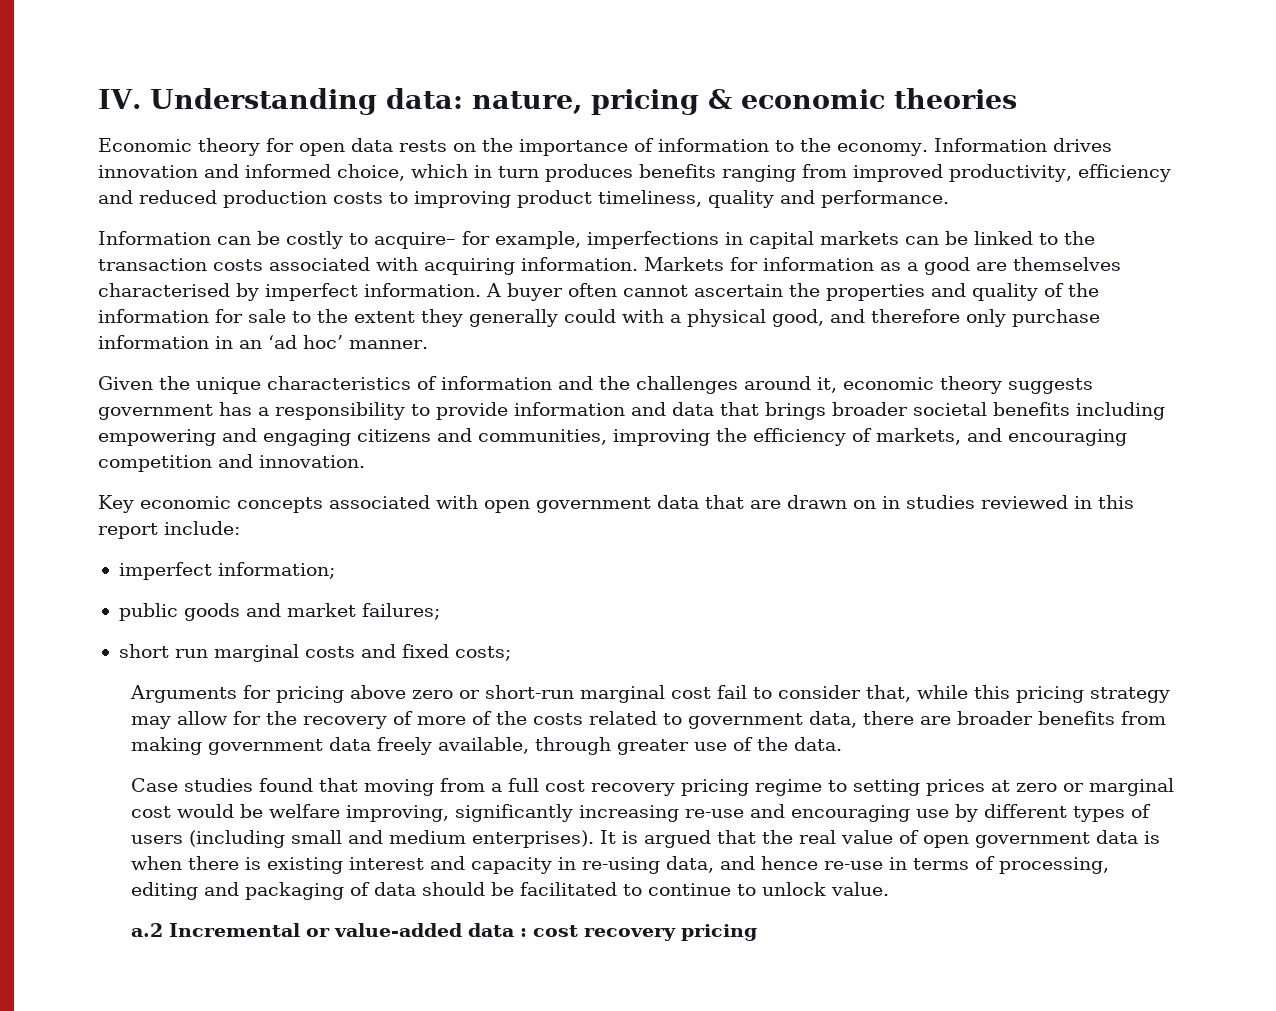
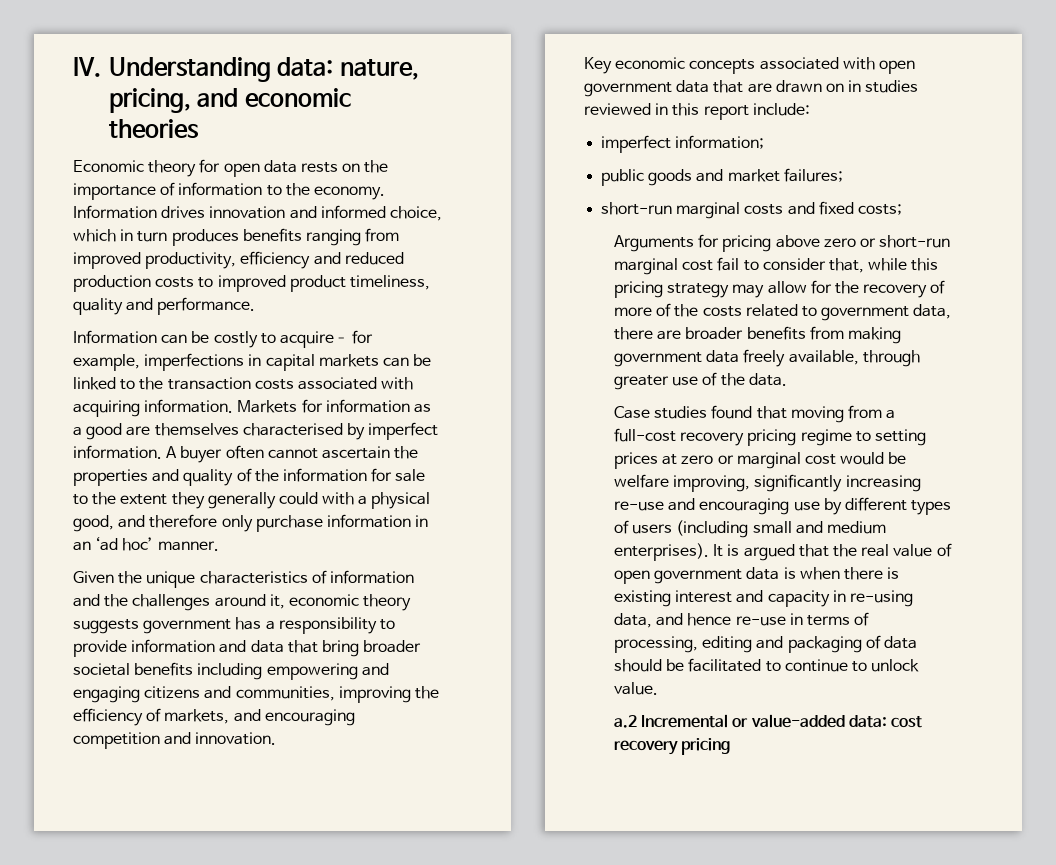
[591,89,733,115] pricing & -> [108,88,239,113] pricing, and
[414,191,511,208] improving -> [217,275,286,292] improved
[765,402,826,420] brings -> [321,640,359,657] bring
[118,644,208,658] short run -> [601,202,673,215] short-run
[507,778,585,792] full cost -> [614,428,677,442] full-cost
[467,923,527,937] data : -> [848,715,887,728] data:

